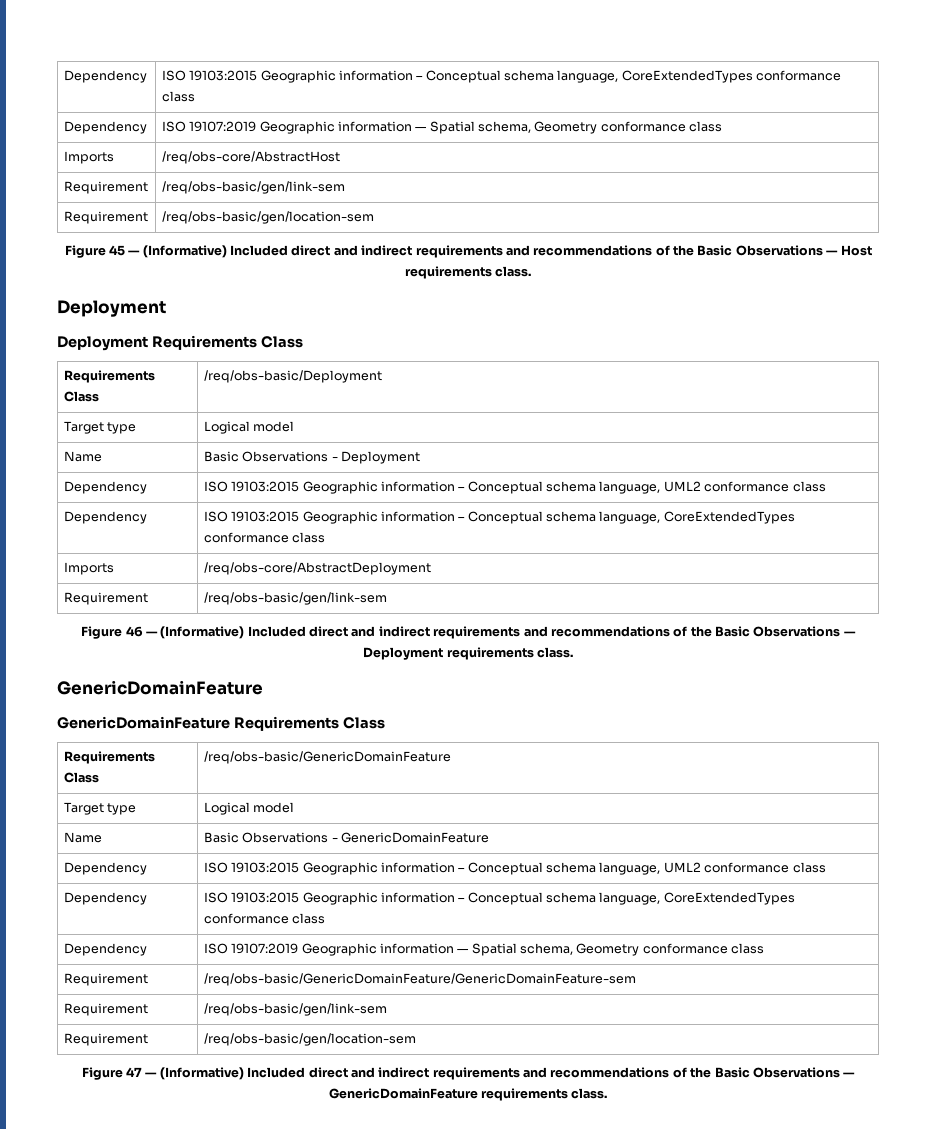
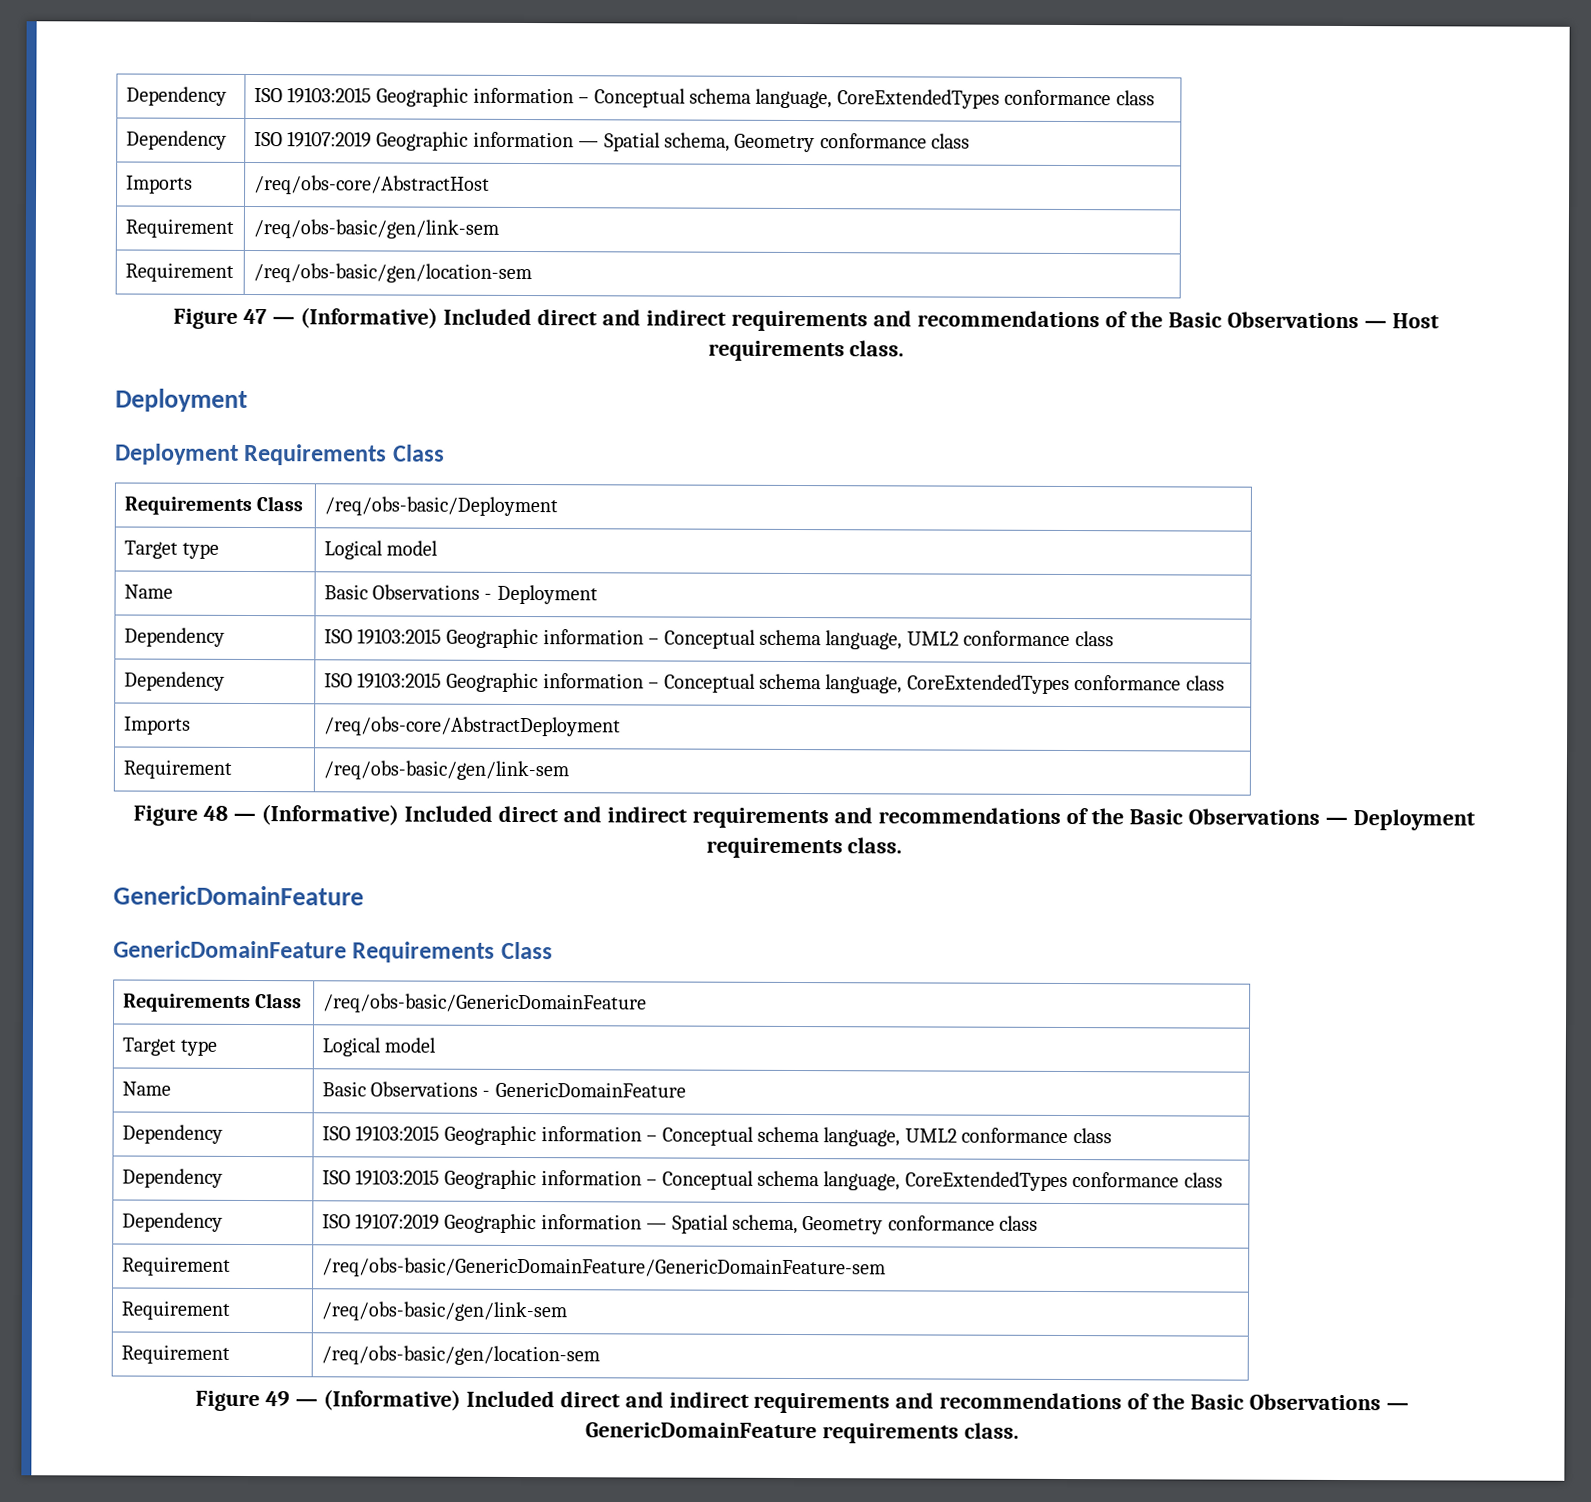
[108,245,125,256] 45 -> [243,308,268,325] 47
[125,626,143,637] 46 -> [203,805,229,821] 48
[126,1067,143,1077] 47 -> [264,1391,290,1407] 49

